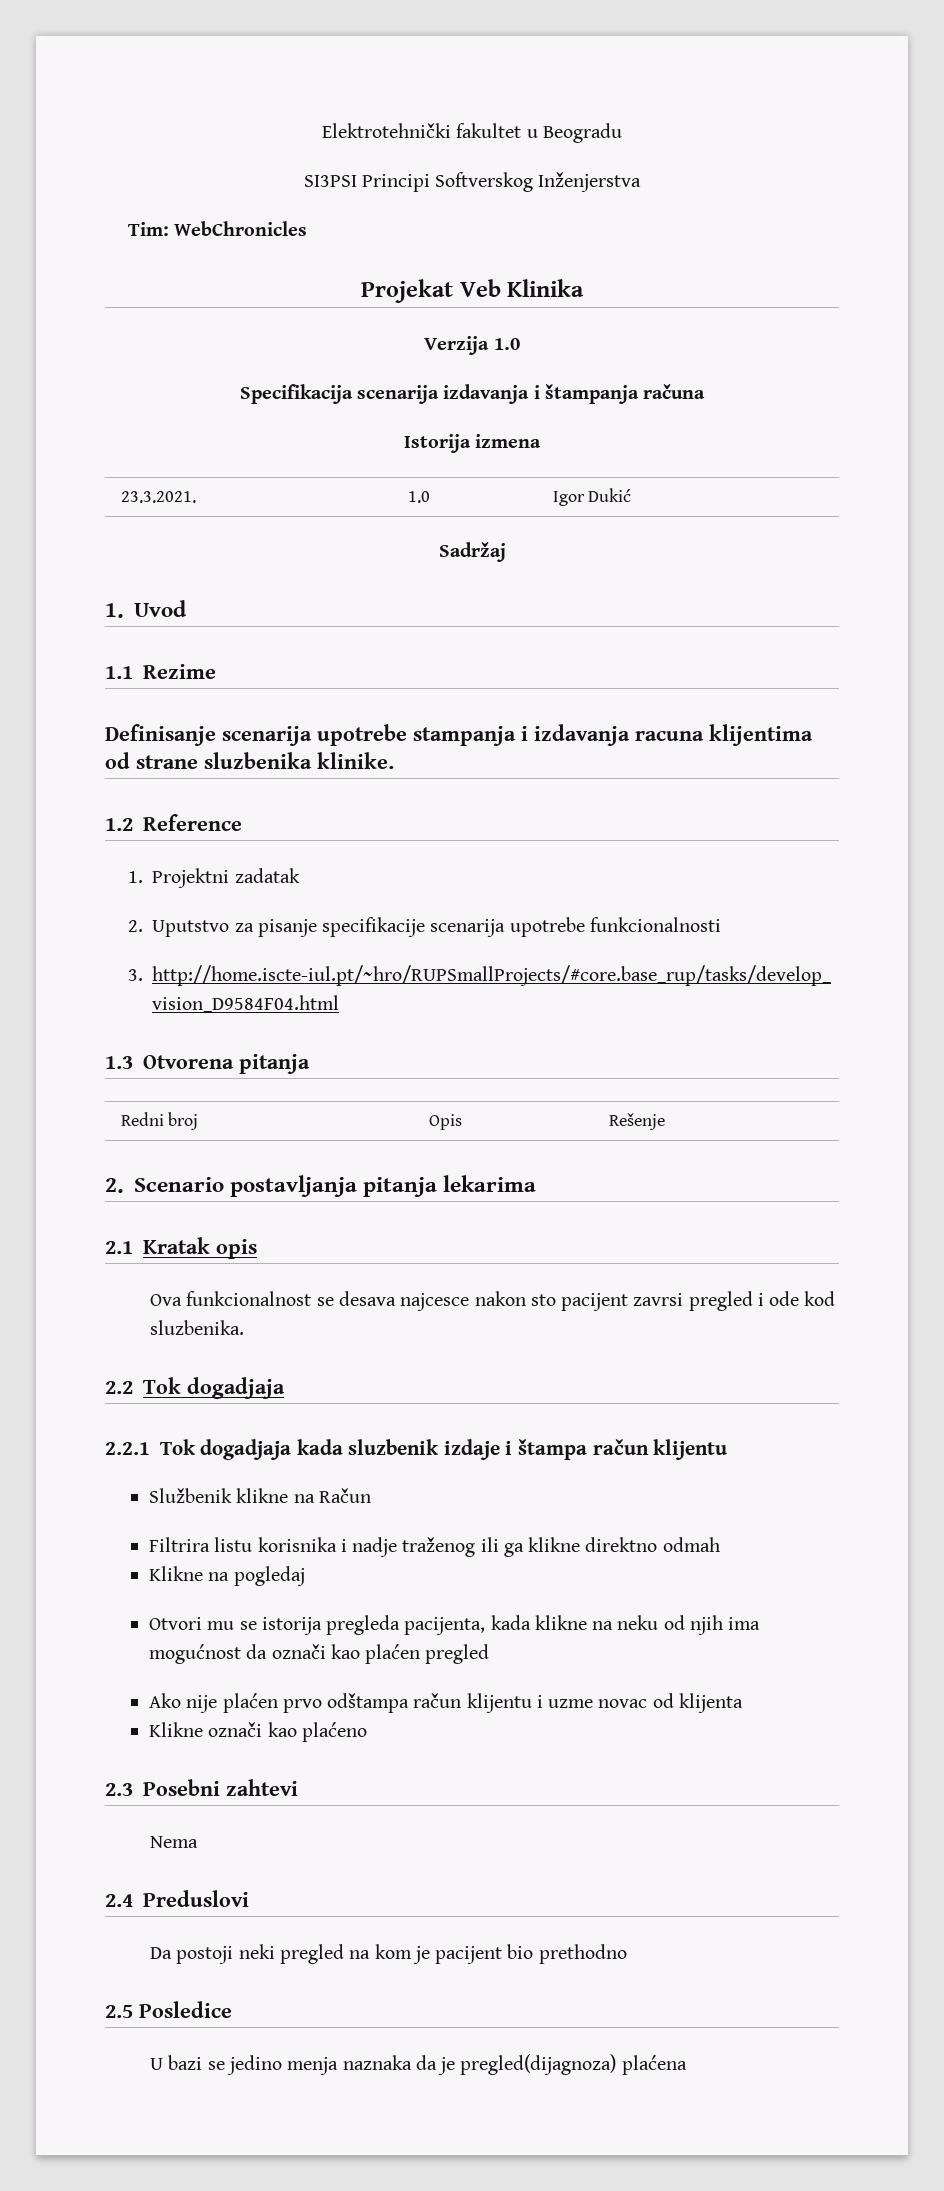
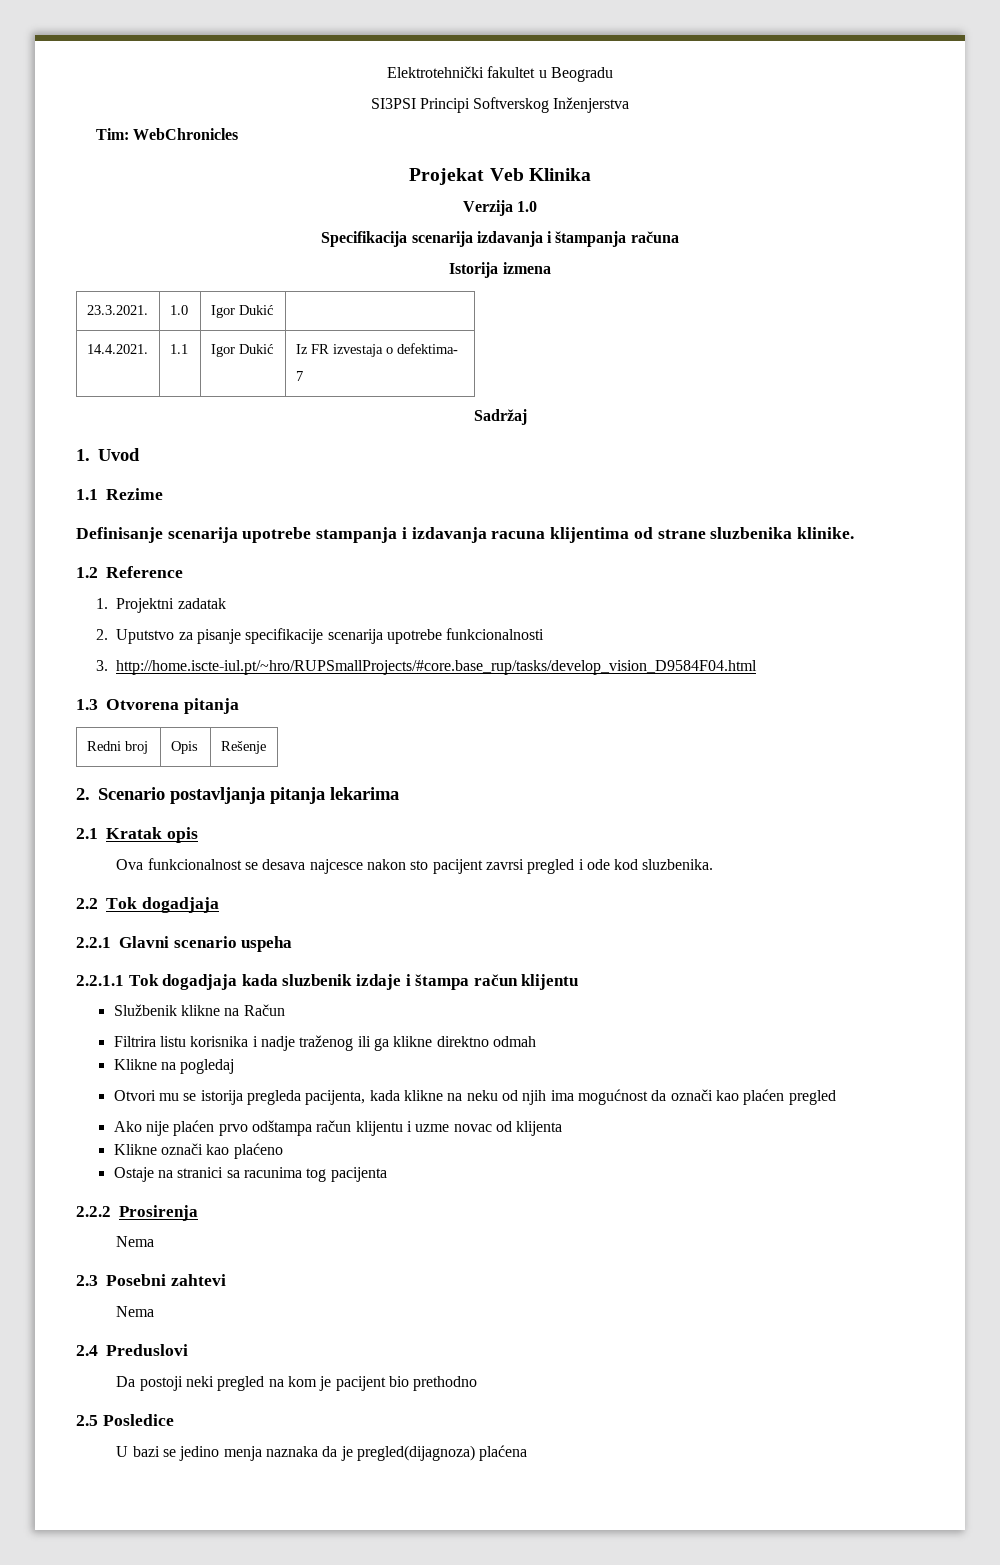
(632, 495) none -> [86,344,148,354] [169,344,188,354] [210,344,273,357] [295,343,458,357] [295,371,303,381] | // 14.4.2021. | 1.1 | Igor Dukić | Iz FR izvestaja o defektima- // 7
(150, 1448) none -> [119,936,293,952] [76,975,124,986] Glavni scenario uspeha // 2.2.1.1
(367, 1732) none -> [113,1167,387,1182] [76,1205,198,1221] [116,1236,155,1247] // Ostaje na stranici sa racunima tog pacijenta // 2.2.2 Prosirenja // Nema

